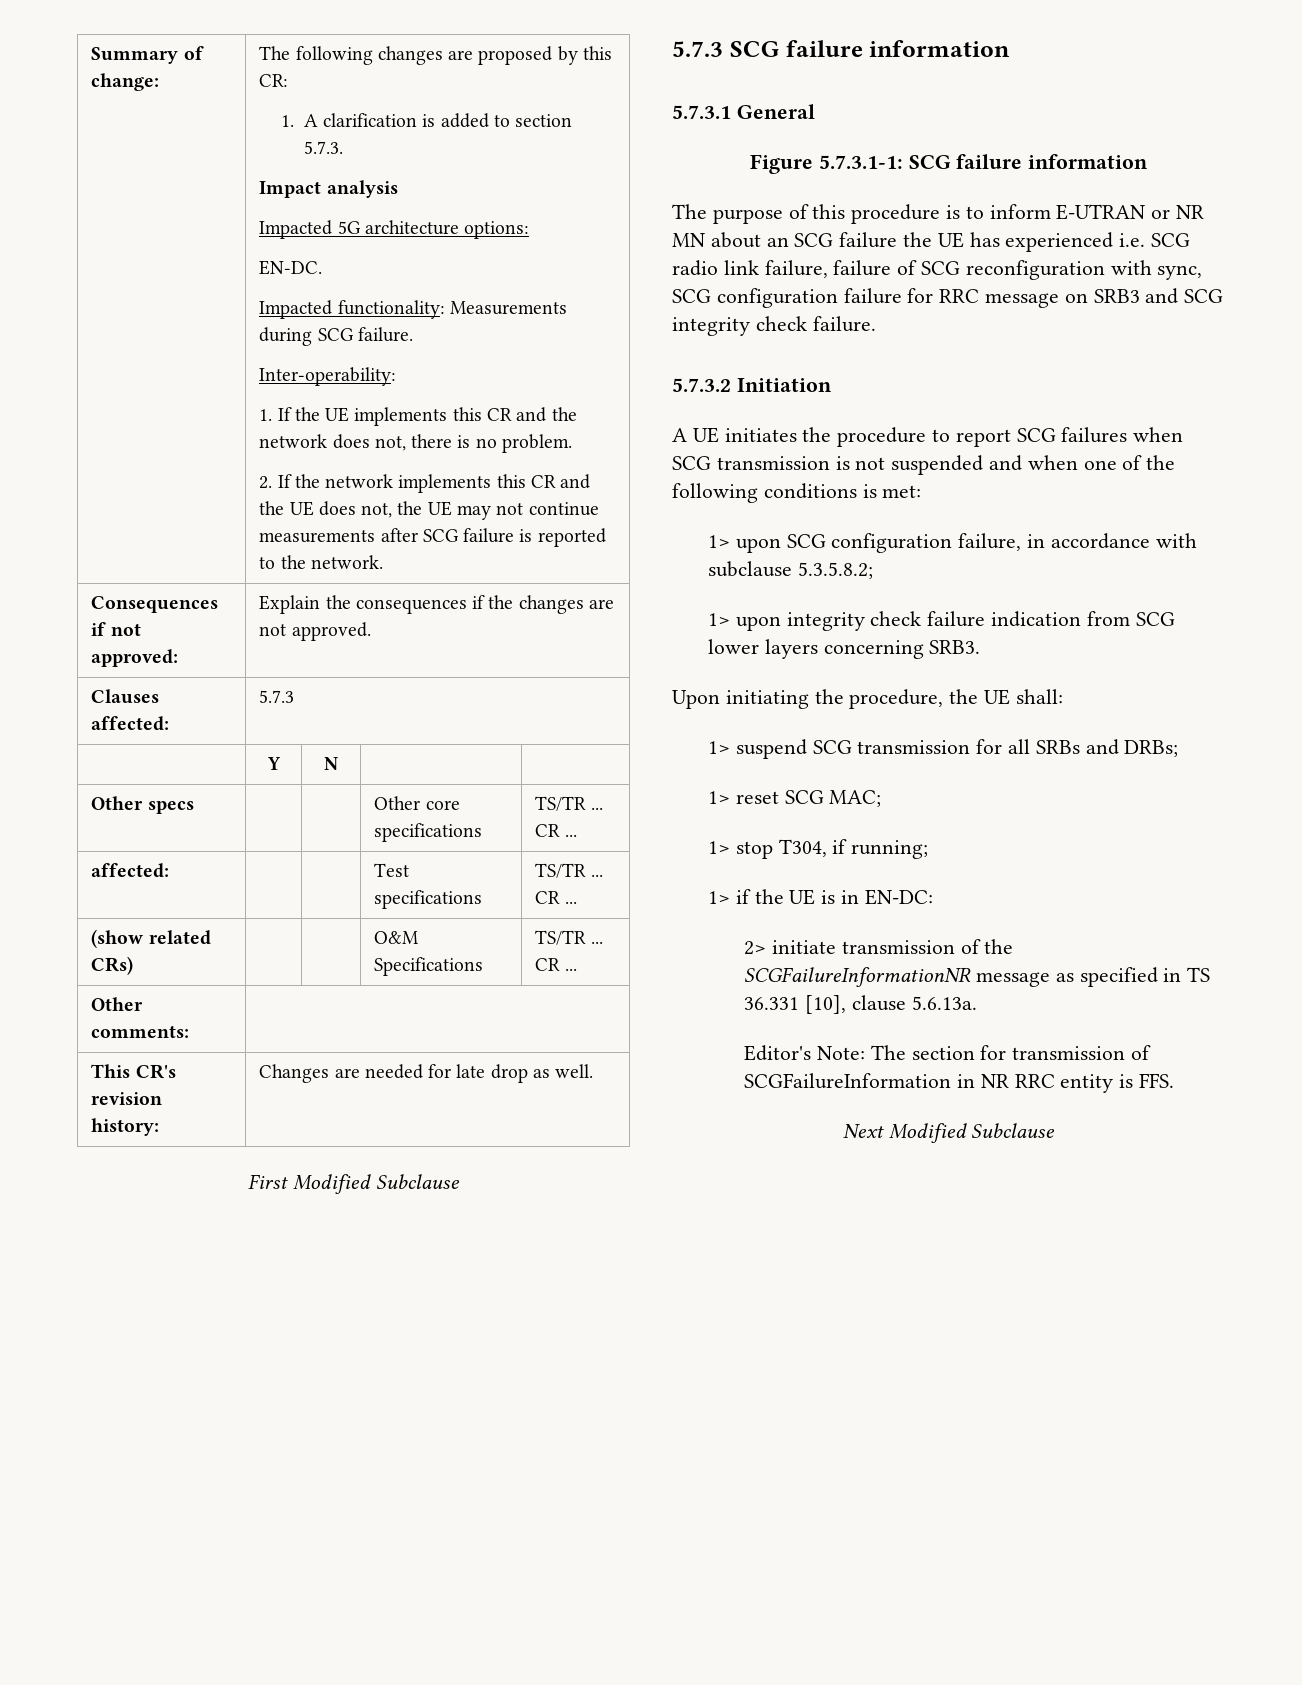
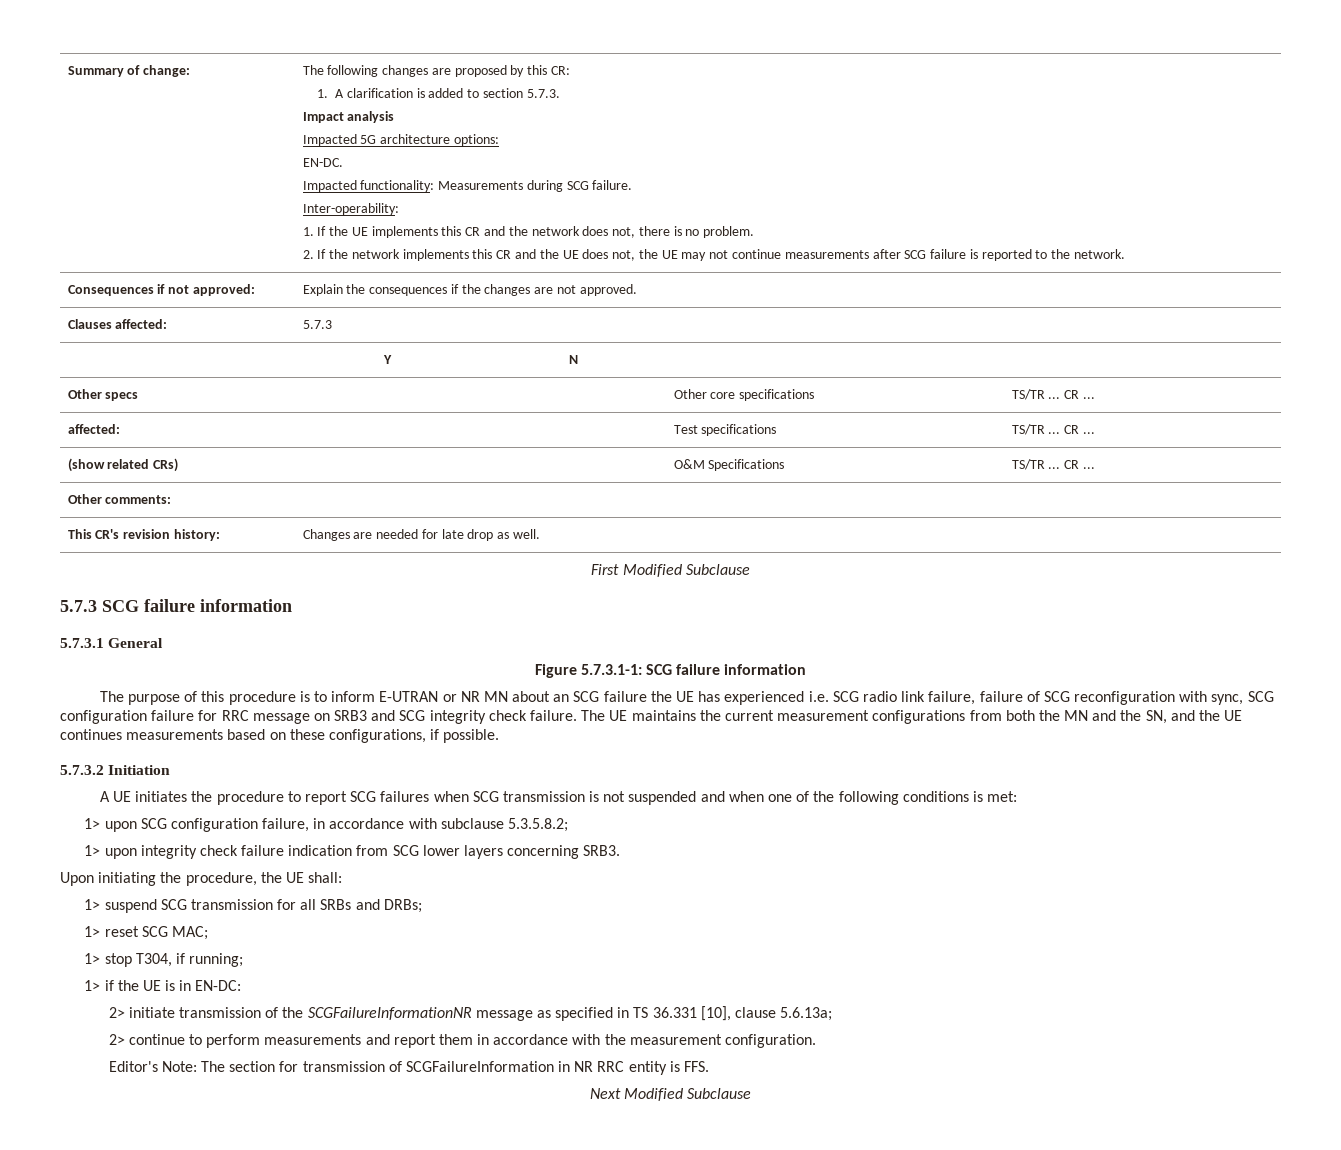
(876, 324) none -> [581,710,1243,724] [60,729,500,743] The UE maintains the current measurement configurations from both the MN and the SN, and the UE continues measurements based on these configurations, if possible.
[911,996,977,1010] 5.6.13a. -> [780,1007,833,1021] [108,1034,817,1048] 5.6.13a; // 2> continue to perform measurements and report them in accordance with the measurement configuration.

